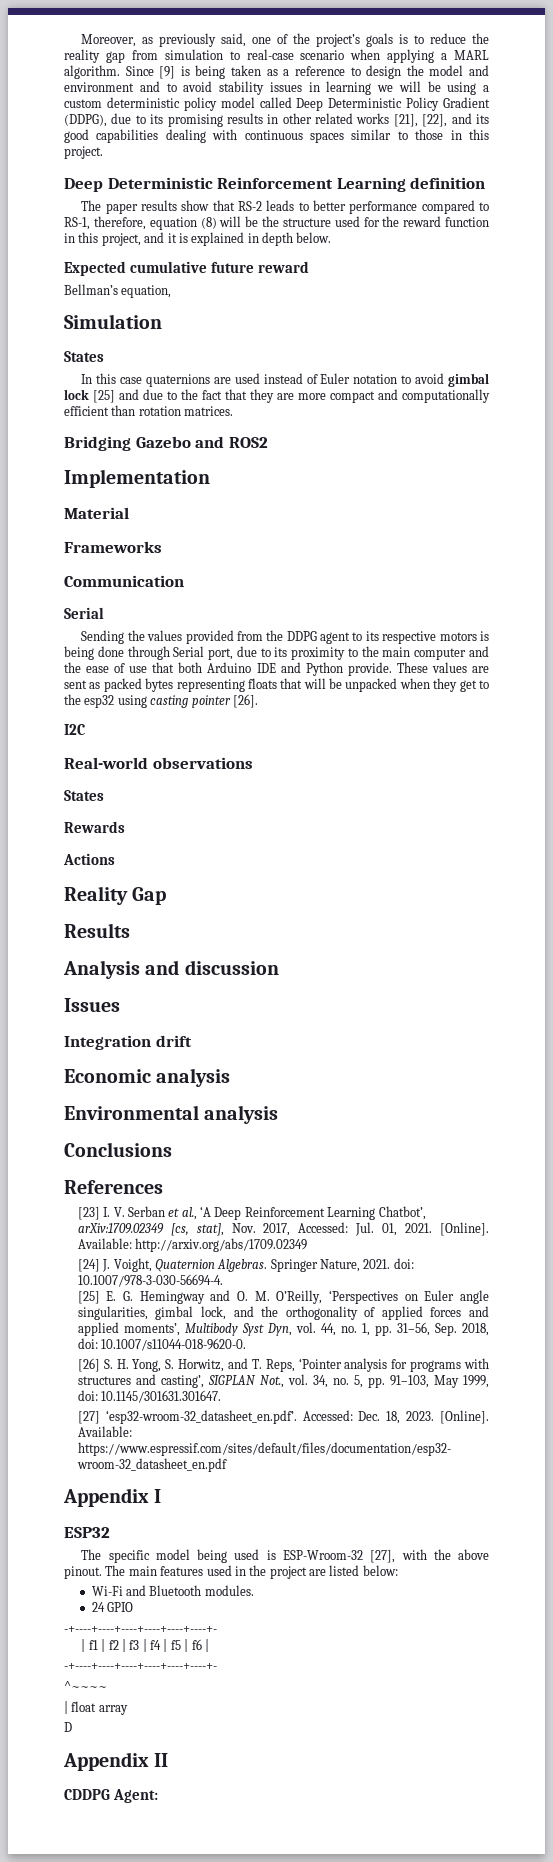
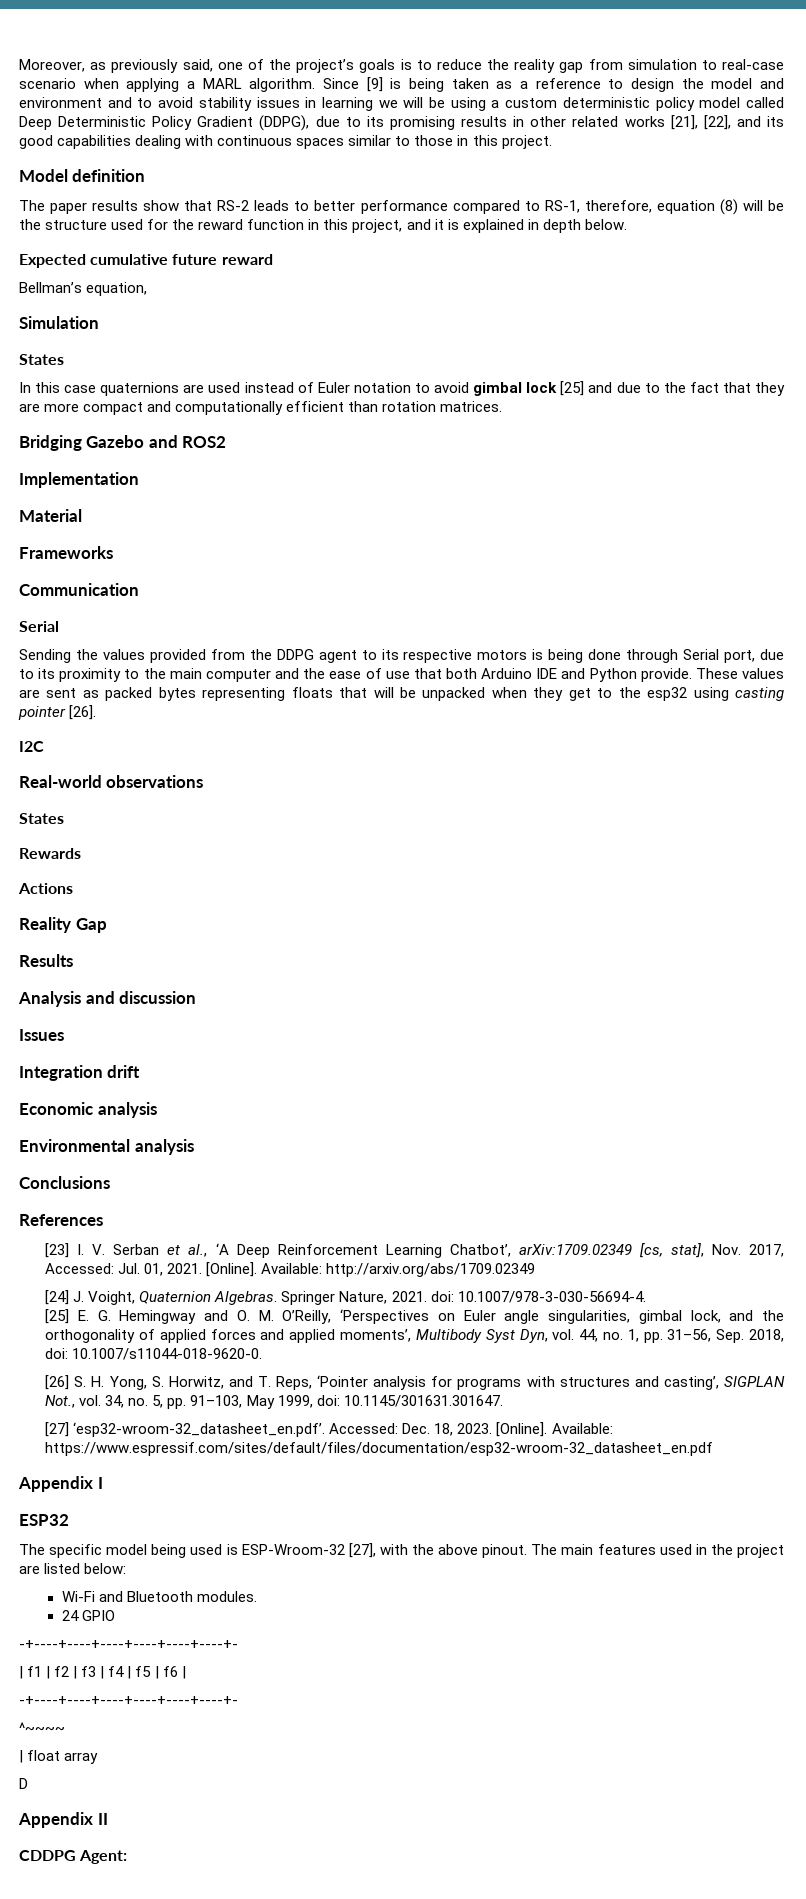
[64,177,406,192] Deep Deterministic Reinforcement Learning -> [19,169,68,182] Model

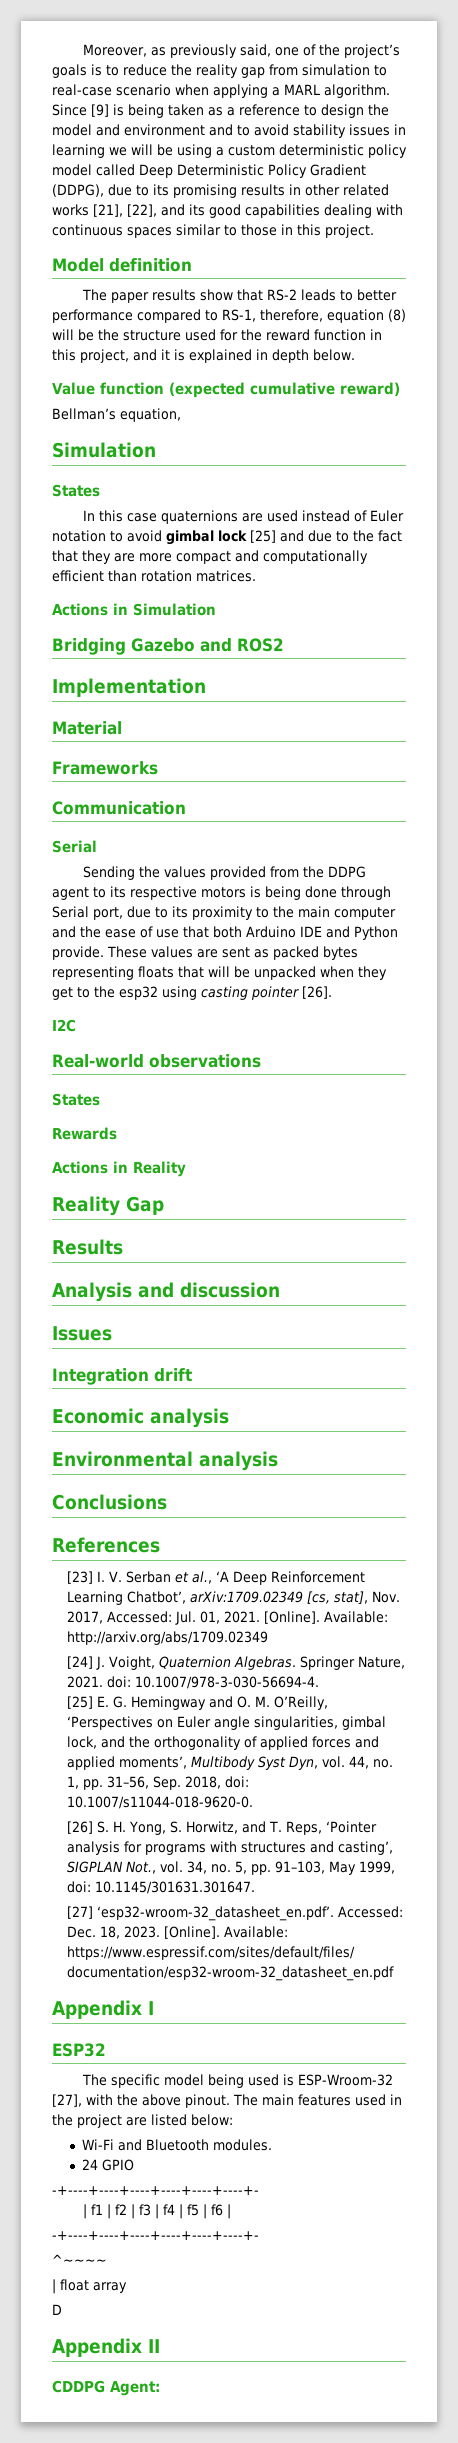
[19,254,273,268] Expected cumulative future reward -> [52,382,400,398] Value function (expected cumulative reward)
(503, 406) none -> [52,603,216,616] // Actions in Simulation
(73, 888) none -> [113,1161,186,1177] in Reality

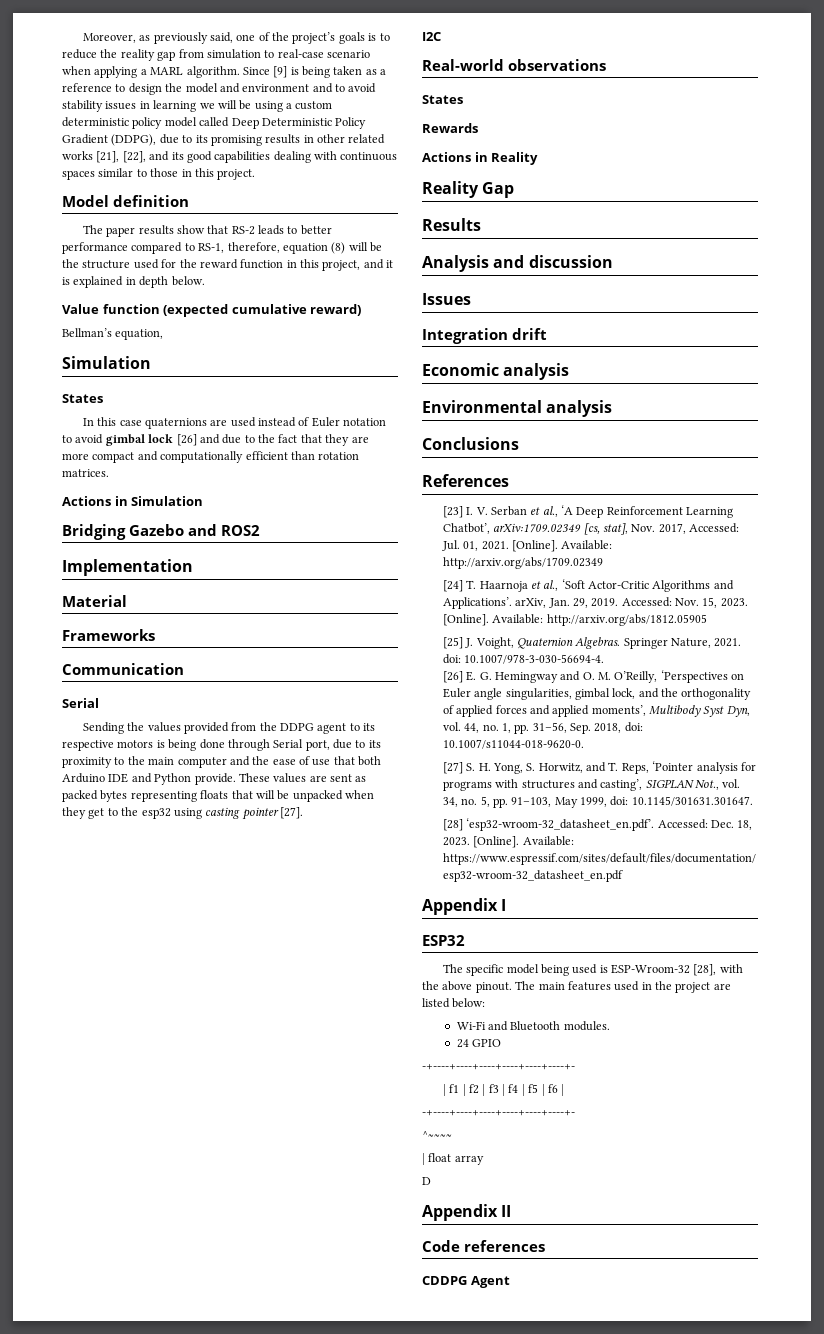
[250,530,276,543] [25] -> [176,434,197,446] [26]
[302,986,332,999] [26]. -> [280,807,303,819] [27].
(94, 1662) none -> [466,579,734,592] [442,597,748,609] [442,614,707,626] [442,637,463,649] T. Haarnoja et al., ‘Soft Actor-Critic Algorithms and Applications’. arXiv, Jan. 29, 2019. Accessed: Nov. 15, 2023. [Online]. Available: http://arxiv.org/abs/1812.05905 // [25]
[67,1696,94,1709] [25] -> [442,671,463,683] [26]
[67,1821,94,1834] [26] -> [442,762,463,774] [27]
[67,1906,94,1919] [27] -> [442,819,463,831] [28]
[52,2094,82,2107] [27], -> [693,964,717,976] [28],
(160, 2346) none -> [422,1240,545,1252] // Code references
[110,2381,160,2396] Agent: -> [470,1276,510,1288] Agent

